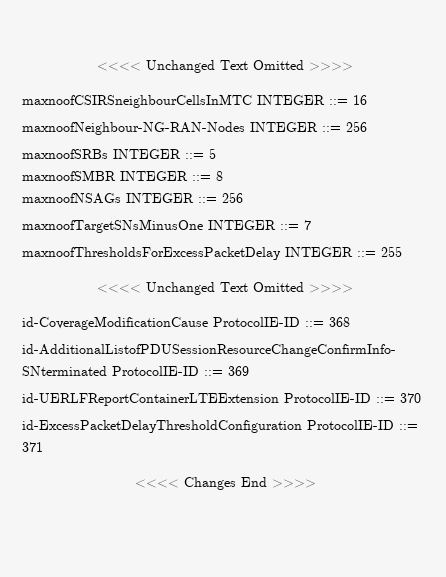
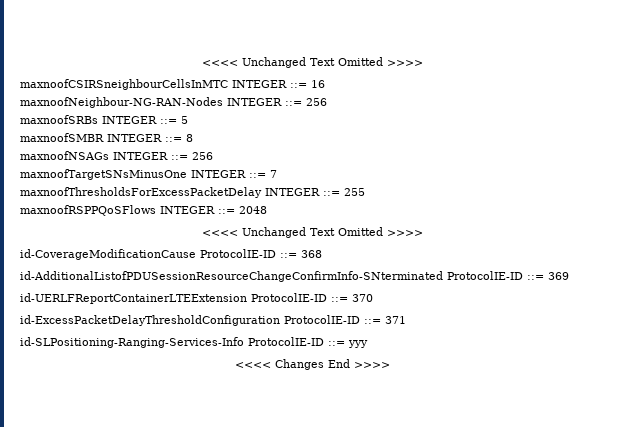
(402, 251) none -> [20,205,267,216] // maxnoofRSPPQoSFlows INTEGER ::= 2048
(43, 447) none -> [20,337,368,348] // id-SLPositioning-Ranging-Services-Info ProtocolIE-ID ::= yyy

